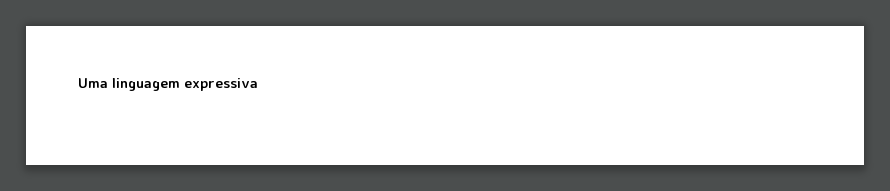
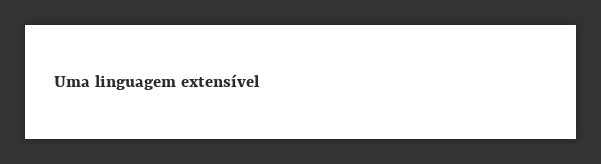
[184,78,258,91] expressiva -> [180,74,260,87] extensível

